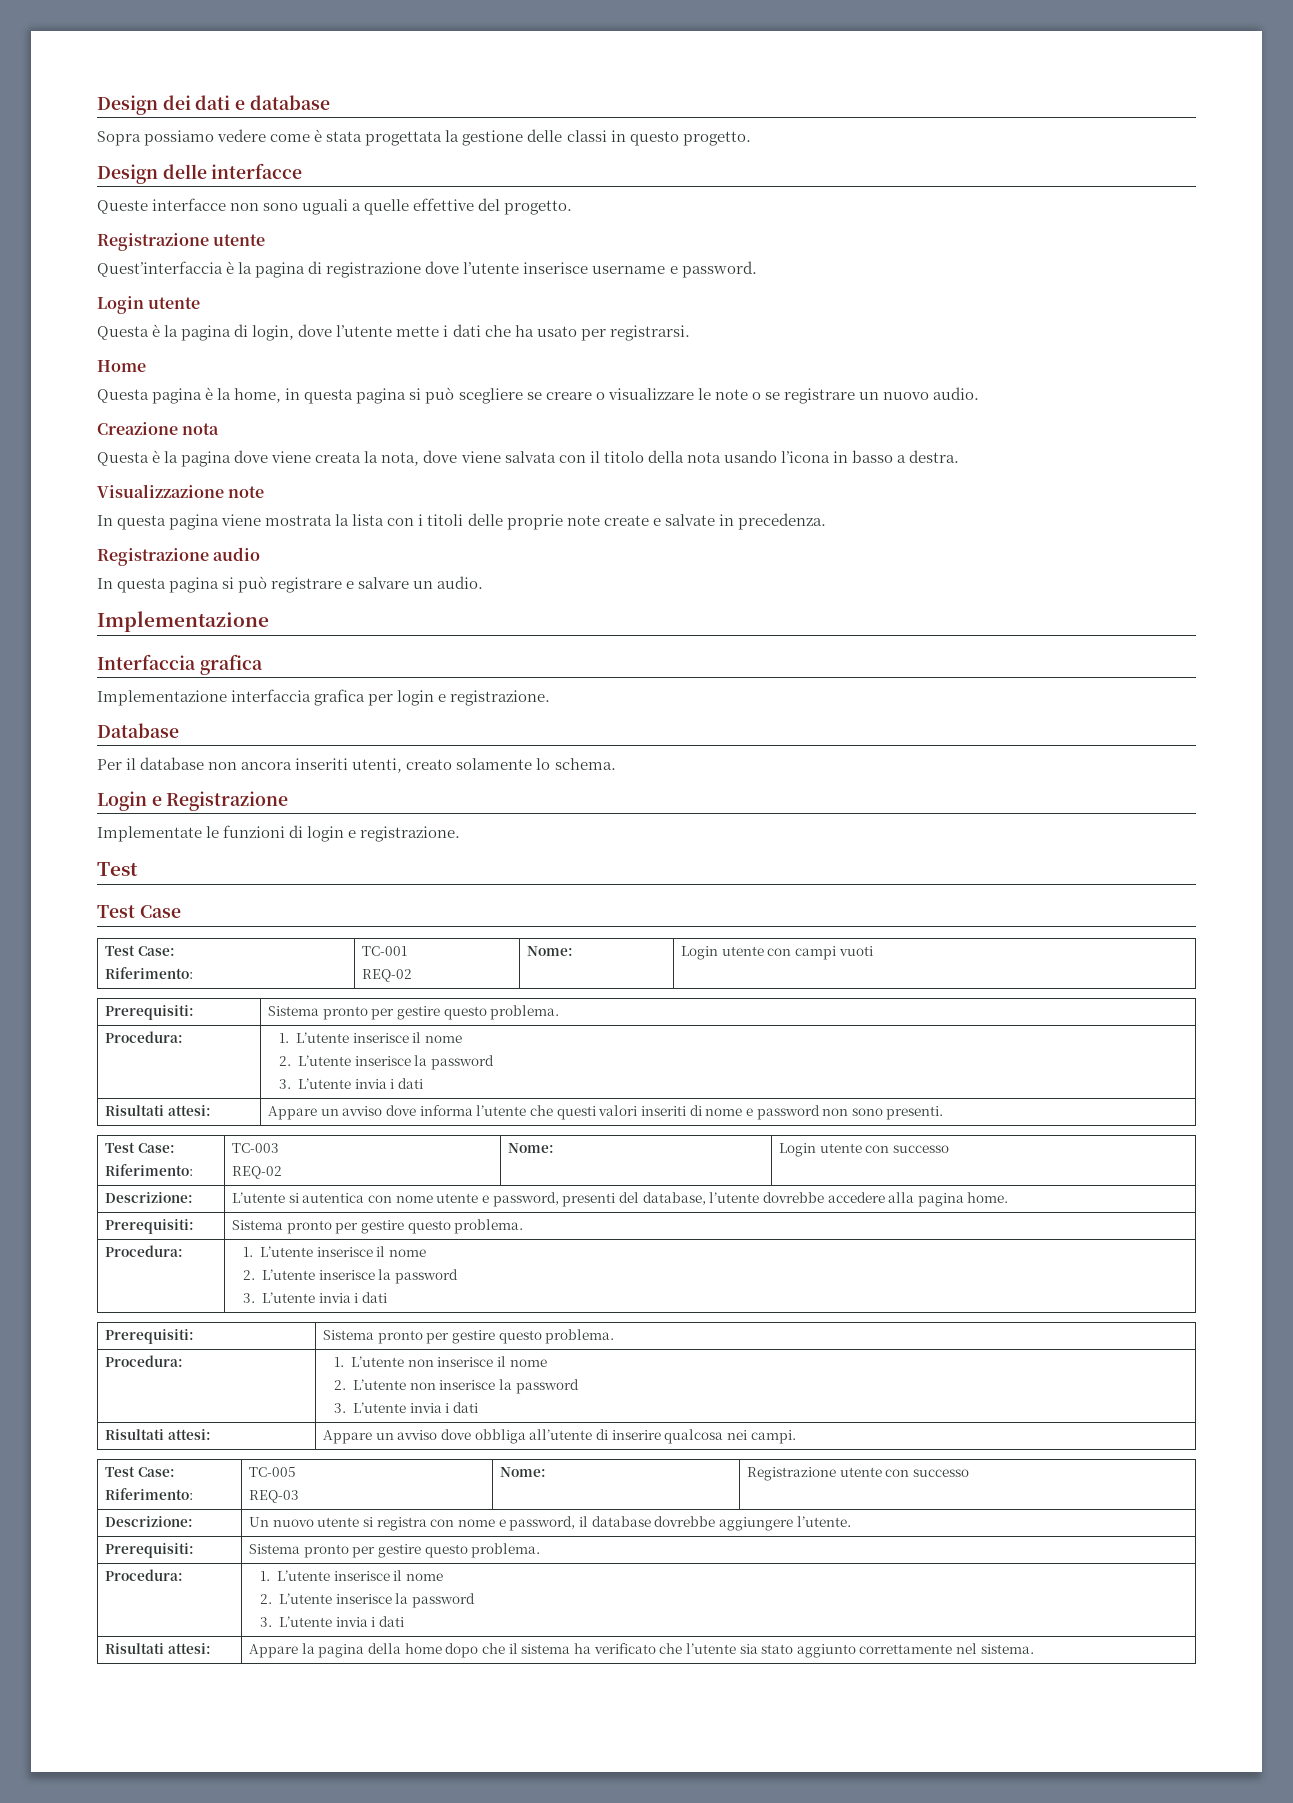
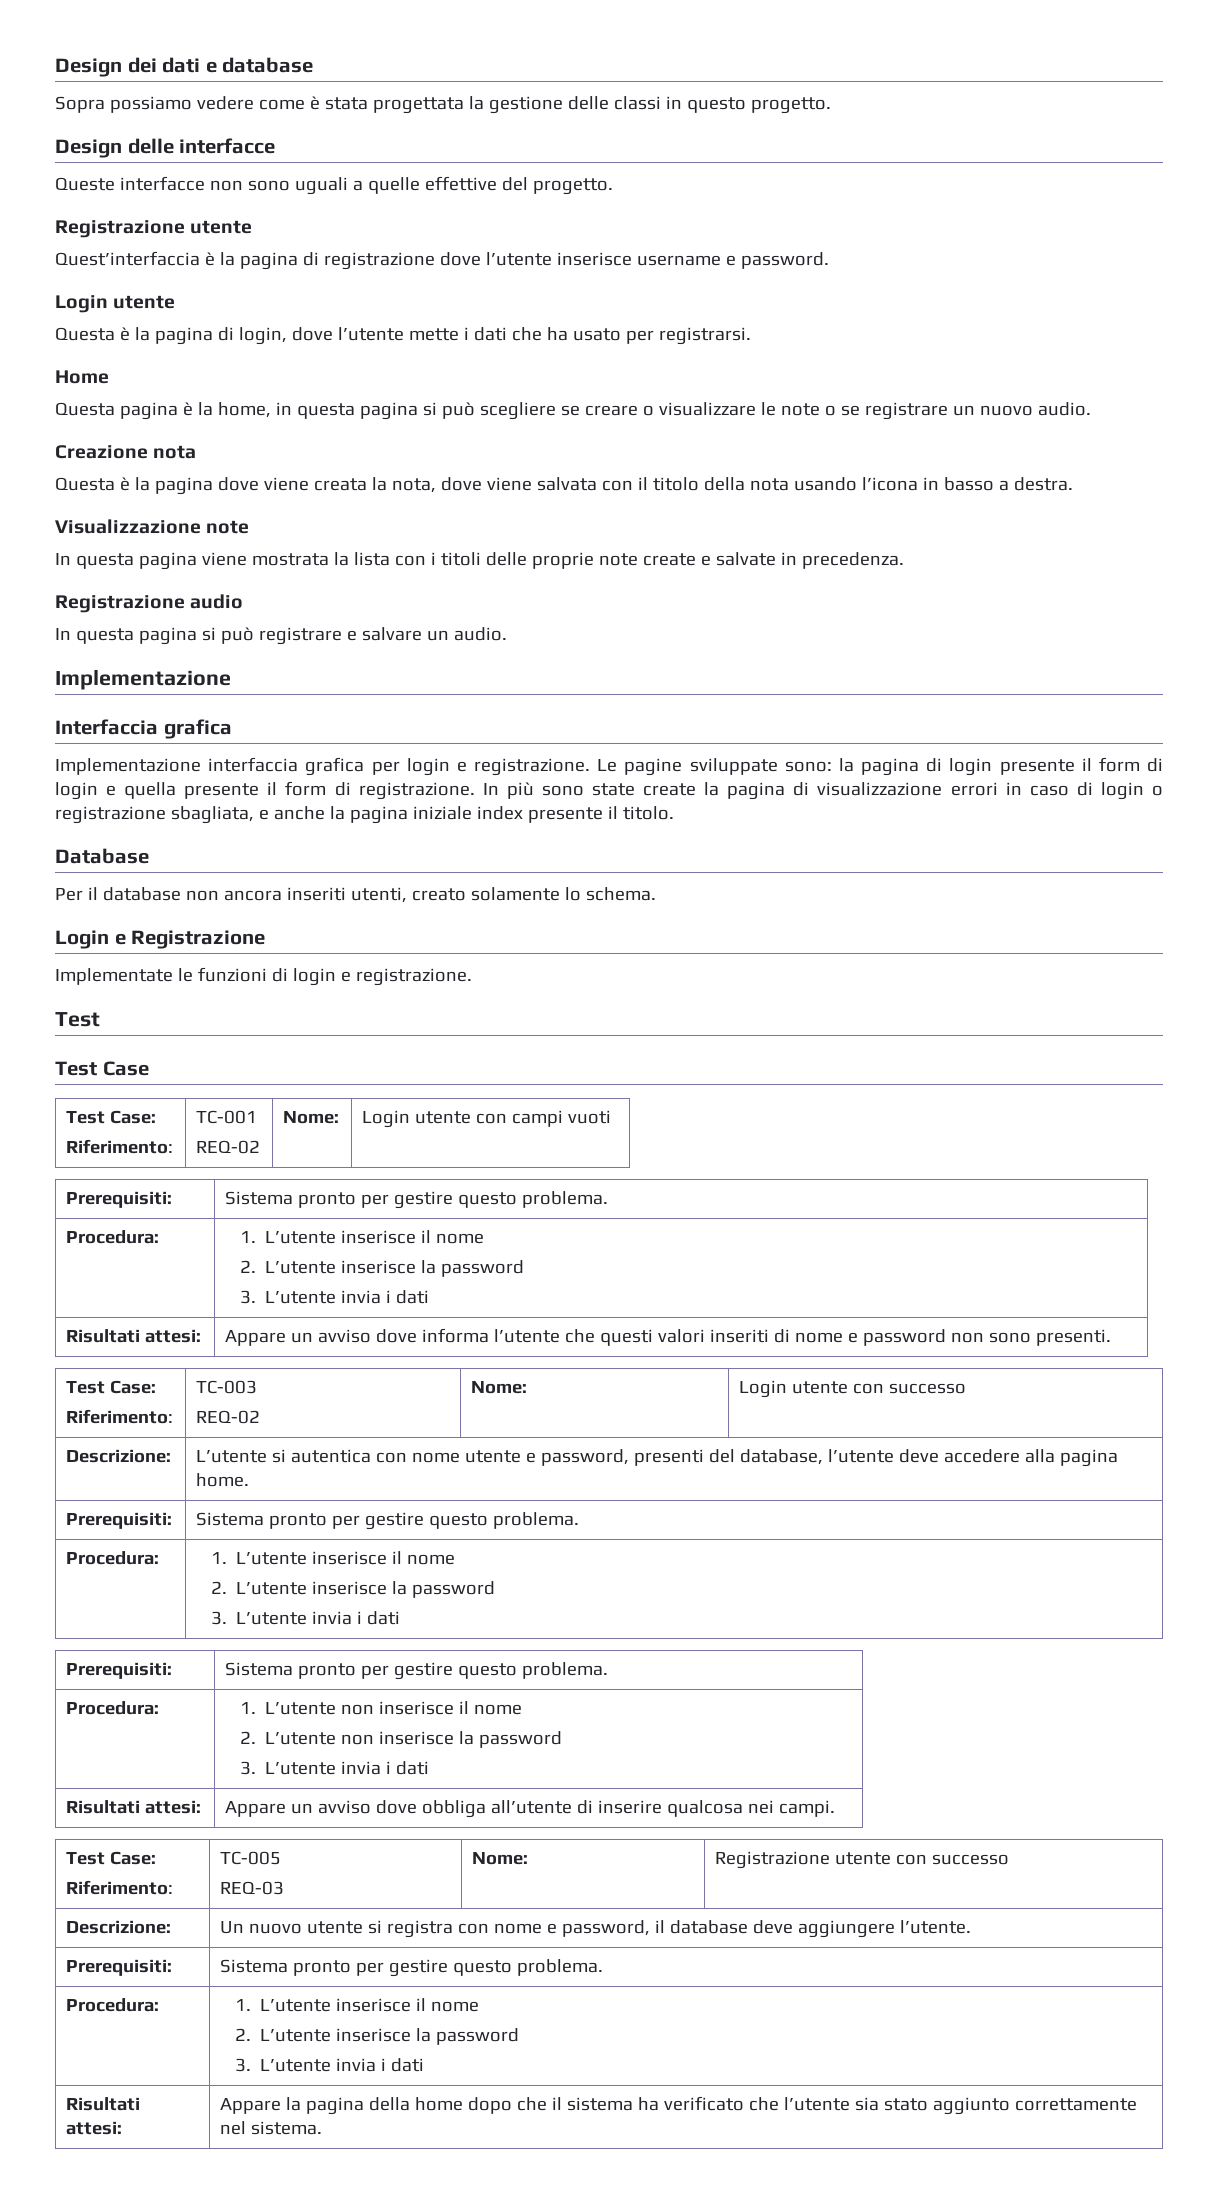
(551, 698) none -> [597,757,1163,776] [55,781,1163,800] [55,806,674,824] Le pagine sviluppate sono: la pagina di login presente il form di login e quella presente il form di registrazione. In più sono state create la pagina di visualizzazione errori in caso di login o registrazione sbagliata, e anche la pagina iniziale index presente il titolo.
[762,1192,824,1203] dovrebbe -> [898,1449,939,1463] deve
[654,1516,716,1527] dovrebbe -> [752,1920,793,1934] deve

